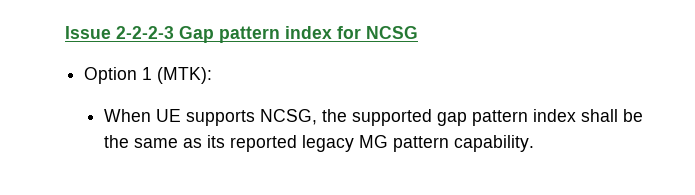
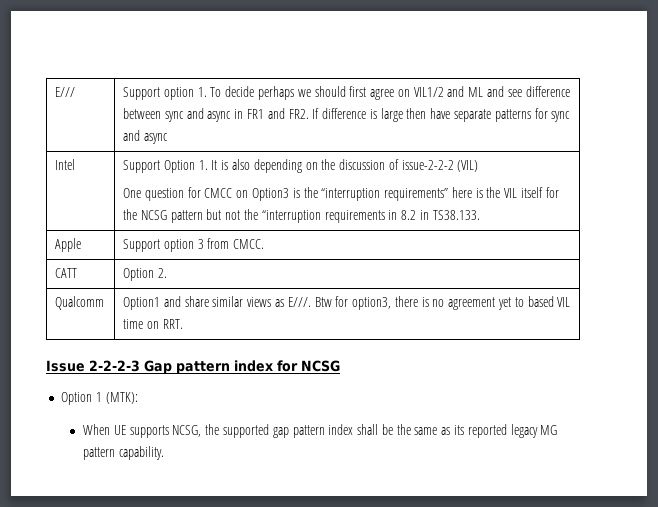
(65, 32) none -> [55,87,76,97] [123,86,570,100] [123,108,571,122] [123,130,168,144] [55,159,76,170] [123,159,479,173] [123,187,559,201] [123,209,480,223] [55,238,82,252] [123,238,265,252] [55,268,78,278] [123,268,167,281] [55,296,105,310] [123,296,571,310] [123,319,183,329] E/// | Support option 1. To decide perhaps we should first agree on VIL1/2 and ML and see difference between sync and async in FR1 and FR2. If difference is large then have separate patterns for sync and async // Intel | Support Option 1. It is also depending on the discussion of issue-2-2-2 (VIL) // One question for CMCC on Option3 is the “interruption requirements” here is the VIL itself for the NCSG pattern but not the “interruption requirements in 8.2 in TS38.133. // Apple | Support option 3 from CMCC. // CATT | Option 2. // Qualcomm | Option1 and share similar views as E///. Btw for option3, there is no agreement yet to based VIL time on RRT. //

